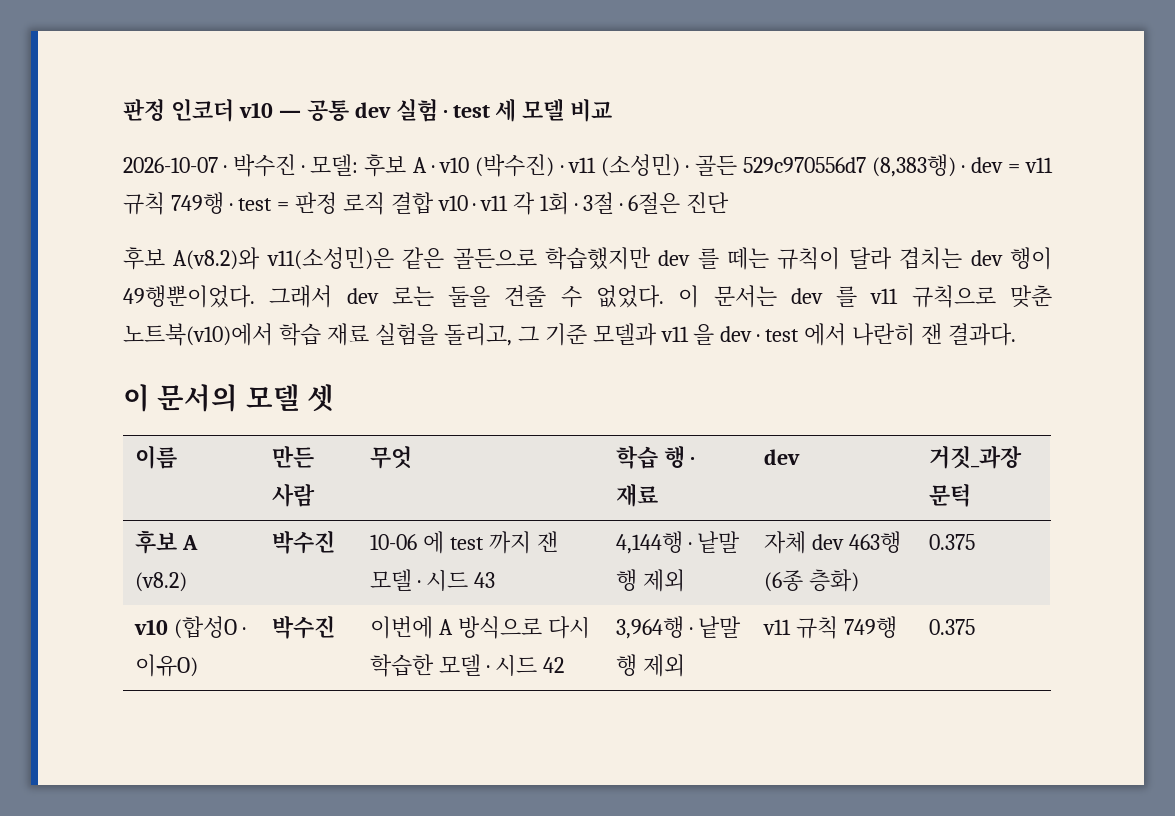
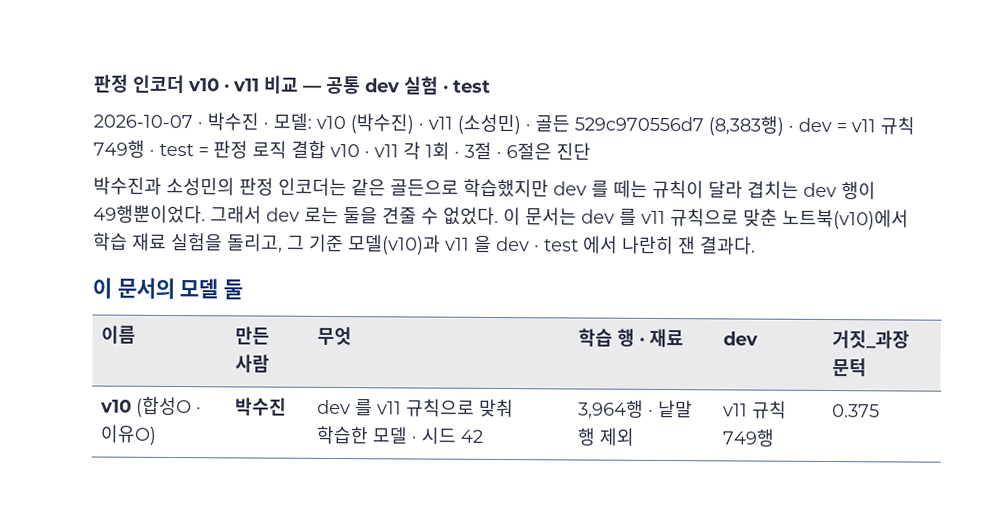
(273, 110) none -> [224,75,299,94] · v11 비교
[495,99,613,122] 세 모델 비교 -> (491, 86) none
[364,154,435,177] 후보 A · -> (312, 121) none
[123,247,394,270] 후보 A(v8.2)와 v11(소성민)은 -> [93,176,347,197] 박수진과 소성민의 판정 인코더는
[592,323,657,346] 모델과 -> [348,234,441,255] 모델(v10)과
[307,384,335,412] 셋 -> [223,279,244,300] 둘
[135,530,199,554] [135,572,188,592] [272,530,336,554] [370,531,559,554] [370,569,496,591] [616,531,741,554] [616,569,686,592] [764,531,902,554] [764,569,860,592] [929,534,976,550] // 후보 A (v8.2) | 박수진 | 10-06 에 test 까지 잰 모델 · 시드 43 | 4,144행 · 낱말 행 제외 | 자체 dev 463행 (6종 층화) | 0.375 -> (867, 367) none
[370,616,591,639] 이번에 A 방식으로 다시 -> [316,398,514,418] dev 를 v11 규칙으로 맞춰

